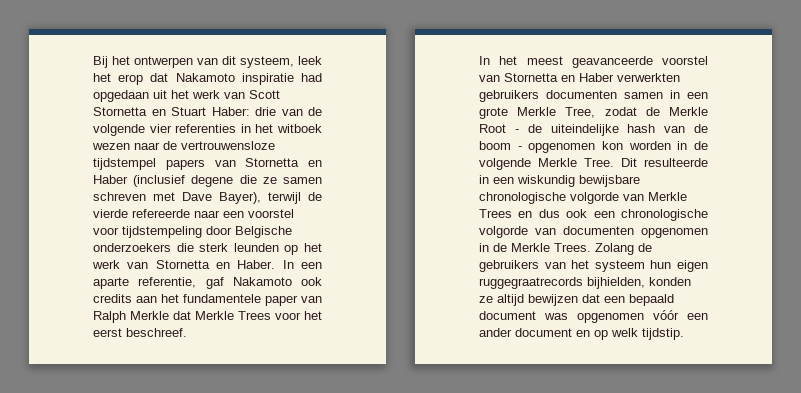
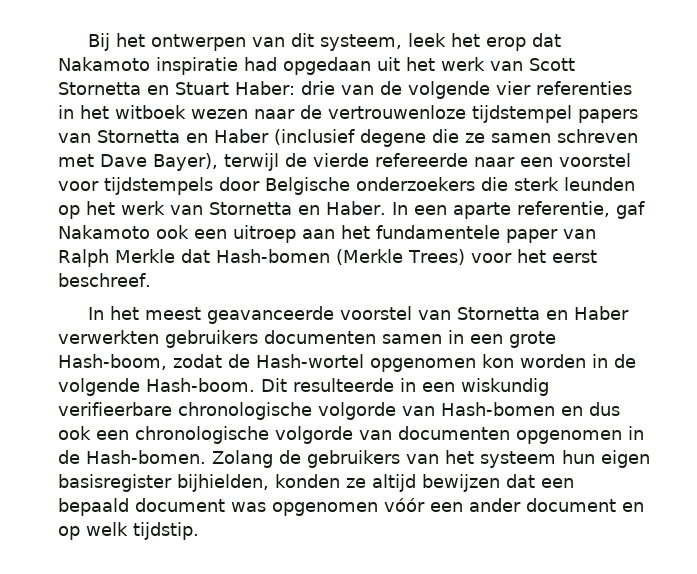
[181,141,275,150] vertrouwensloze -> [328,105,466,119] vertrouwenloze
[122,226,202,238] tijdstempeling -> [104,177,213,195] tijdstempels
[93,294,132,303] credits -> [194,225,296,243] een uitroep
[195,311,271,320] Merkle Trees -> [216,249,465,265] Hash-bomen (Merkle Trees)
[517,107,708,118] [479,124,708,136] [479,141,522,150] Merkle Tree, zodat de Merkle Root - de uiteindelijke hash van de boom - -> [58,354,364,370] Hash-boom, zodat de Hash-wortel
[538,158,614,167] Merkle Tree. -> [146,378,255,392] Hash-boom.
[579,175,640,187] [479,192,687,204] [479,209,512,218] bewijsbare chronologische volgorde van Merkle Trees -> [58,402,555,420] verifieerbare chronologische volgorde van Hash-bomen
[511,243,591,252] Merkle Trees. -> [86,450,206,464] Hash-bomen.
[479,277,583,289] ruggegraatrecords -> [58,474,172,492] basisregister

